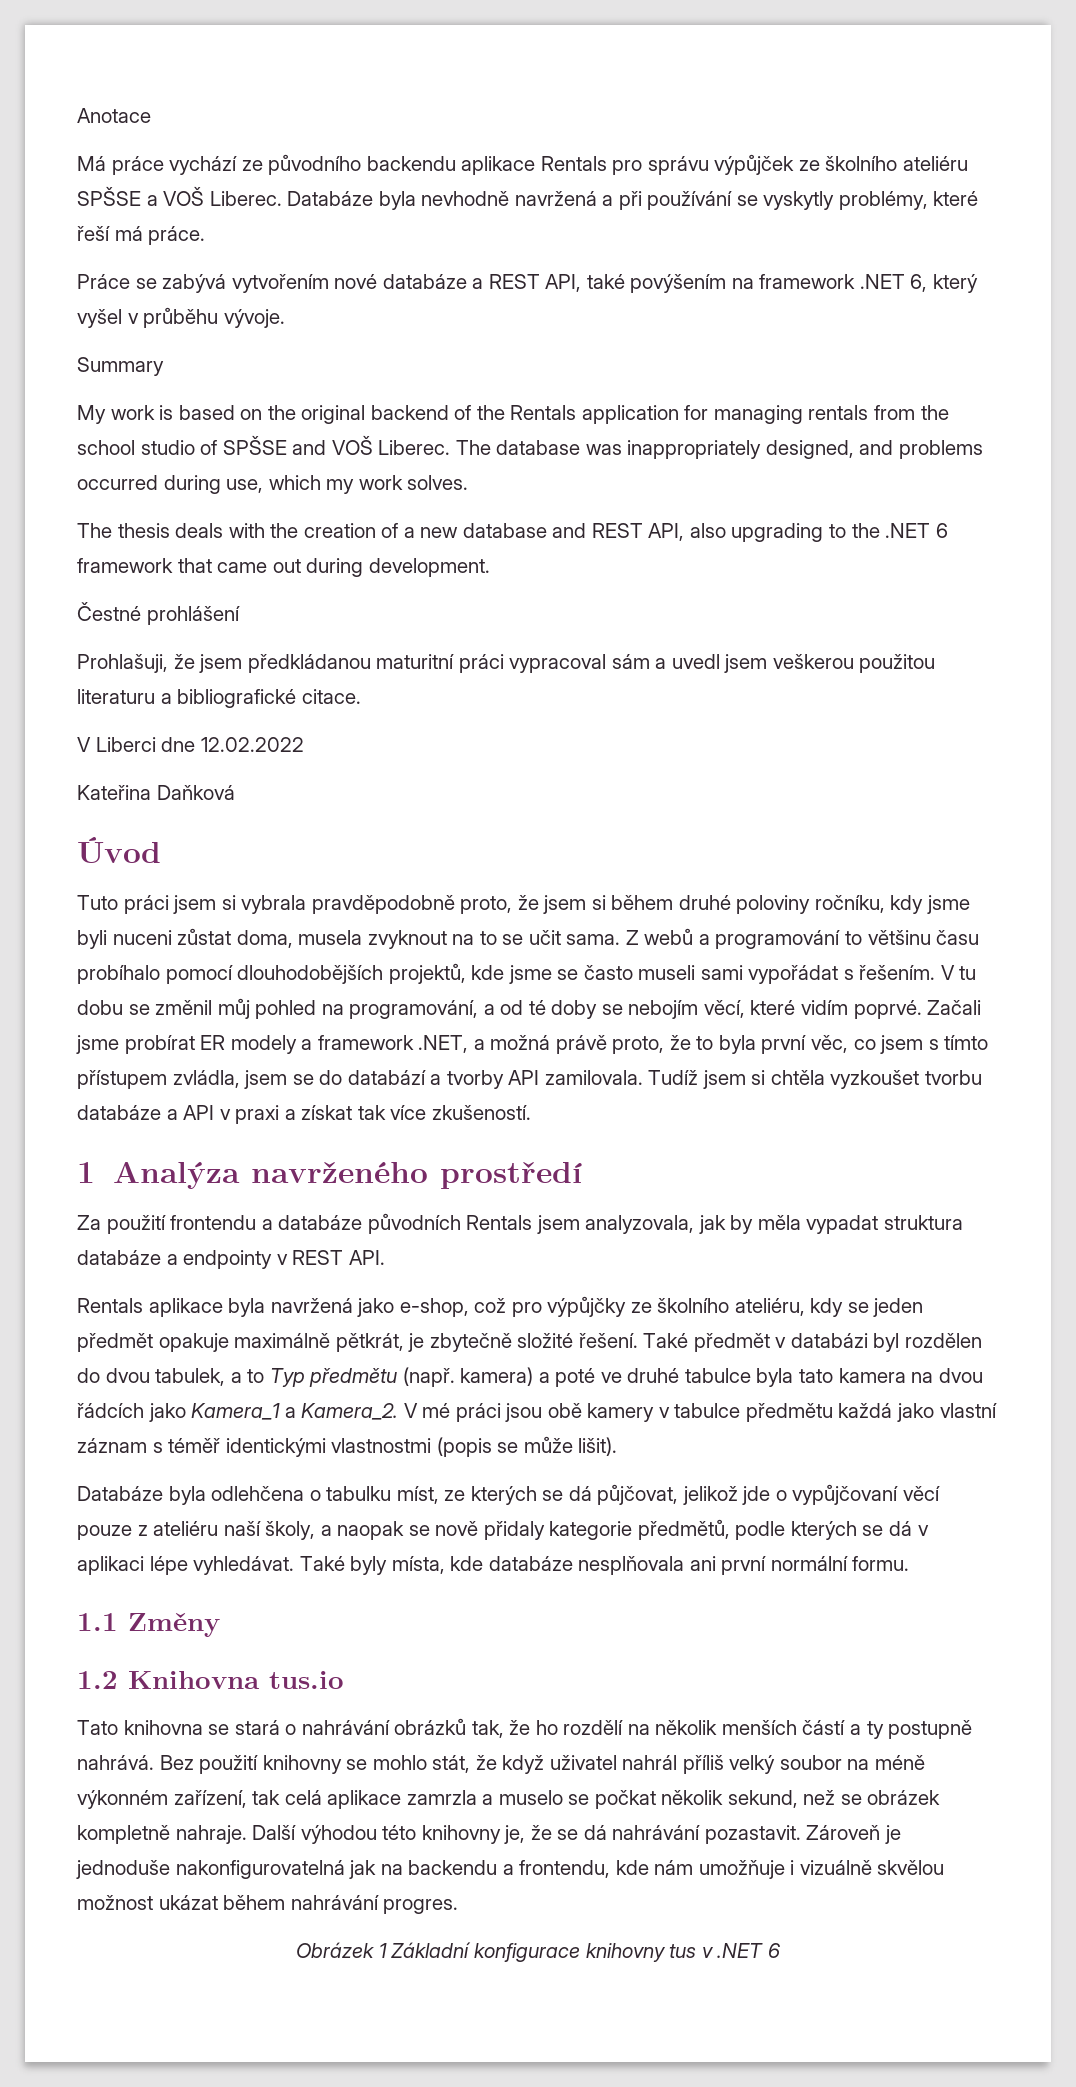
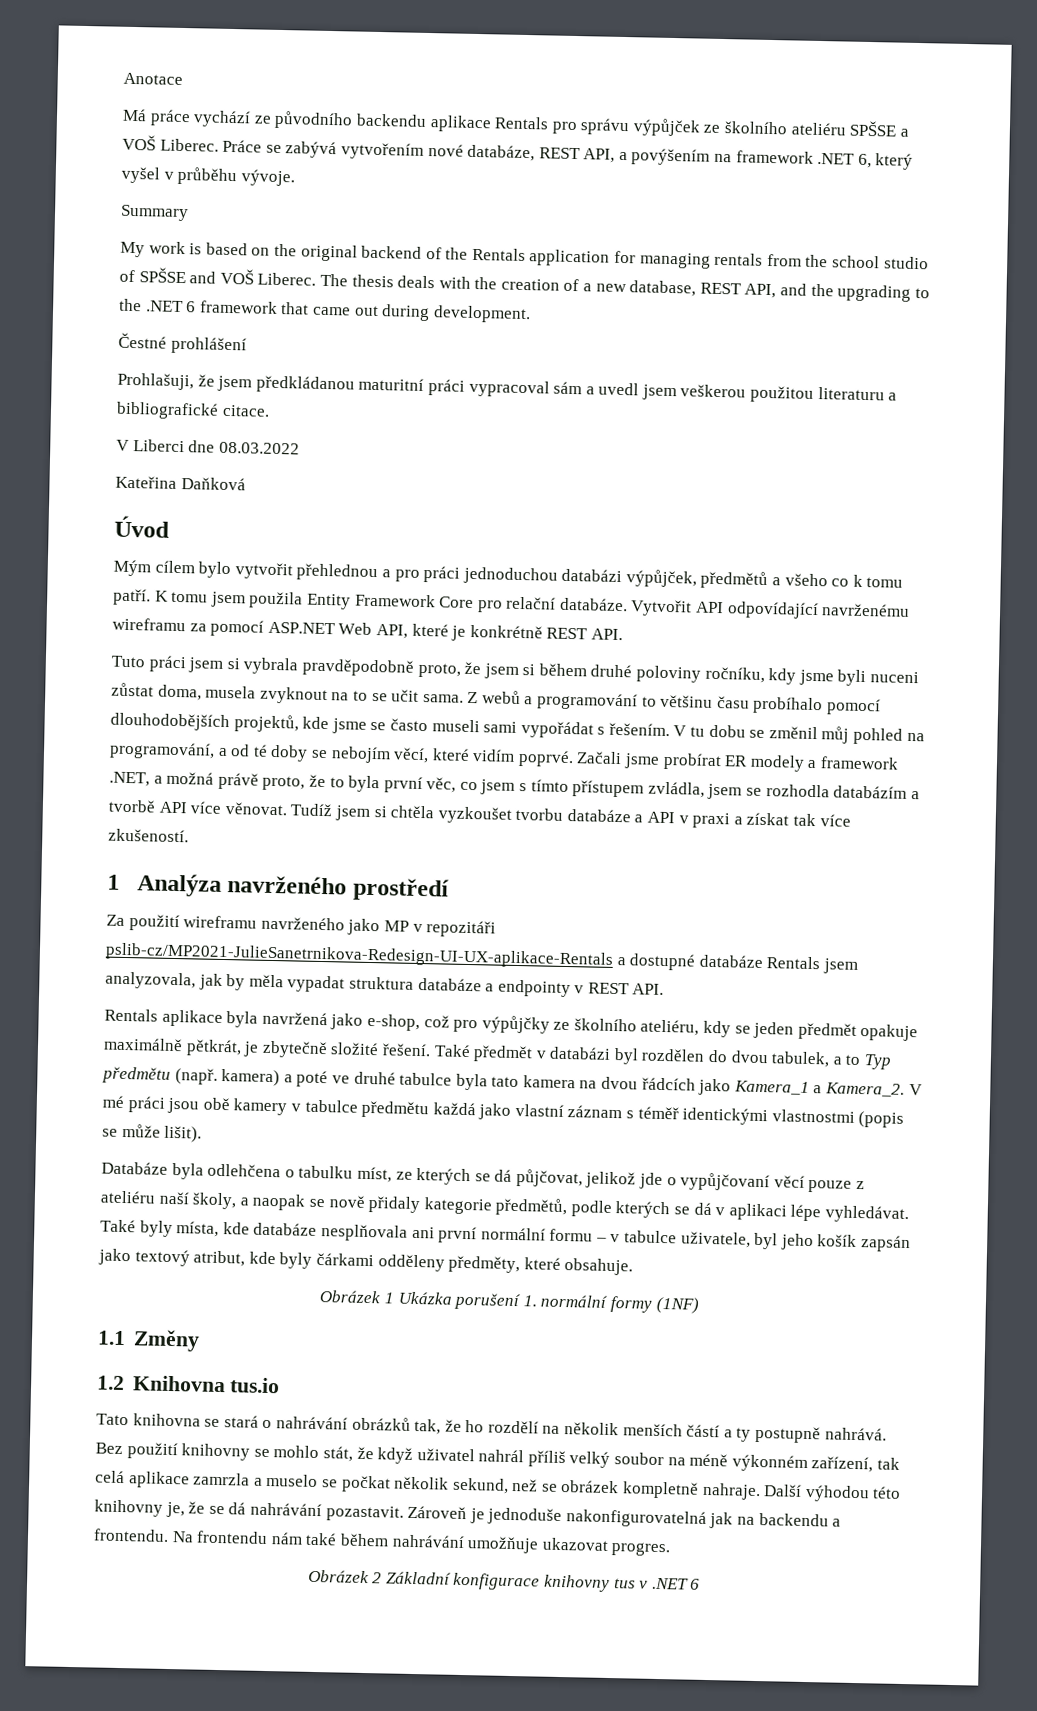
[287,191,979,210] [77,226,206,245] Databáze byla nevhodně navržená a při používání se vyskytly problémy, které řeší má práce. // -> (219, 145) none
[382,274,625,292] databáze a REST API, také -> [467,144,628,163] databáze, REST API, a
[496,440,983,459] [77,475,469,494] [77,523,112,538] database was inappropriately designed, and problems occurred during use, which my work solves. // The -> (348, 280) none
[462,523,726,541] database and REST API, also -> [629,280,834,299] database, REST API, and the
[200,737,304,752] 12.02.2022 -> [218,441,300,455] 08.03.2022
(161, 849) none -> [113,559,904,590] [113,588,911,620] [112,617,623,641] // Mým cílem bylo vytvořit přehlednou a pro práci jednoduchou databázi výpůjček, předmětů a všeho co k tomu patří. K tomu jsem použila Entity Framework Core pro relační databáze. Vytvořit API odpovídající navrženému wireframu za pomocí ASP.NET Web API, které je konkrétně REST API.
[319,1070,643,1089] do databází a tvorby API zamilovala. -> [765,784,920,800] [108,799,288,816] rozhodla databázím a tvorbě API více věnovat.
[170,1213,461,1234] frontendu a databáze původních -> [183,915,497,938] [105,942,763,971] wireframu navrženého jako MP v repozitáři pslib-cz/MP2021-JulieSanetrnikova-Redesign-UI-UX-aplikace-Rentals a dostupné databáze
[852,1556,910,1571] formu. -> [549,1228,912,1253] [98,1248,634,1276] [319,1290,700,1314] formu – v tabulce uživatele, byl jeho košík zapsán jako textový atribut, kde byly čárkami odděleny předměty, které obsahuje. // Obrázek 1 Ukázka porušení 1. normální formy (1NF)
[519,1860,945,1879] [77,1895,379,1910] frontendu, kde nám umožňuje i vizuálně skvělou možnost ukázat během nahrávání -> [93,1528,609,1554] frontendu. Na frontendu nám také během nahrávání umožňuje ukazovat
[378,1943,387,1958] 1 -> [372,1572,383,1584] 2

